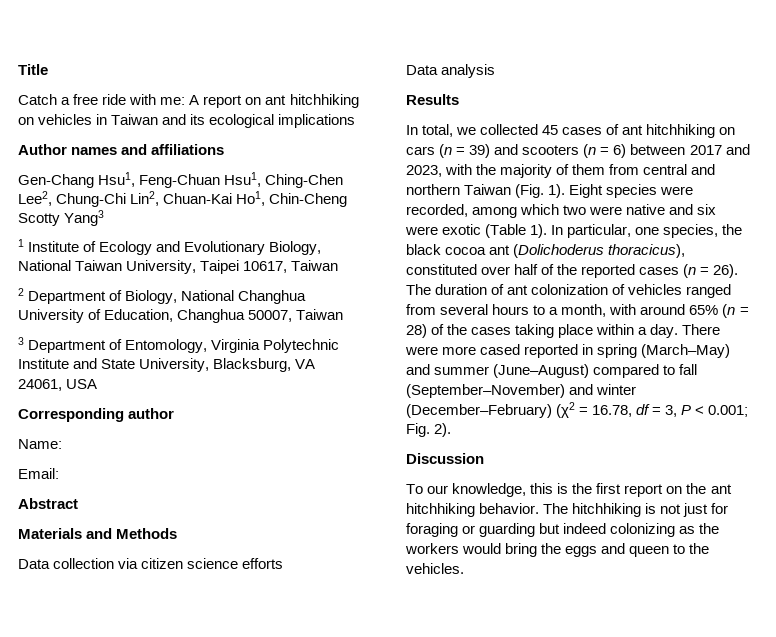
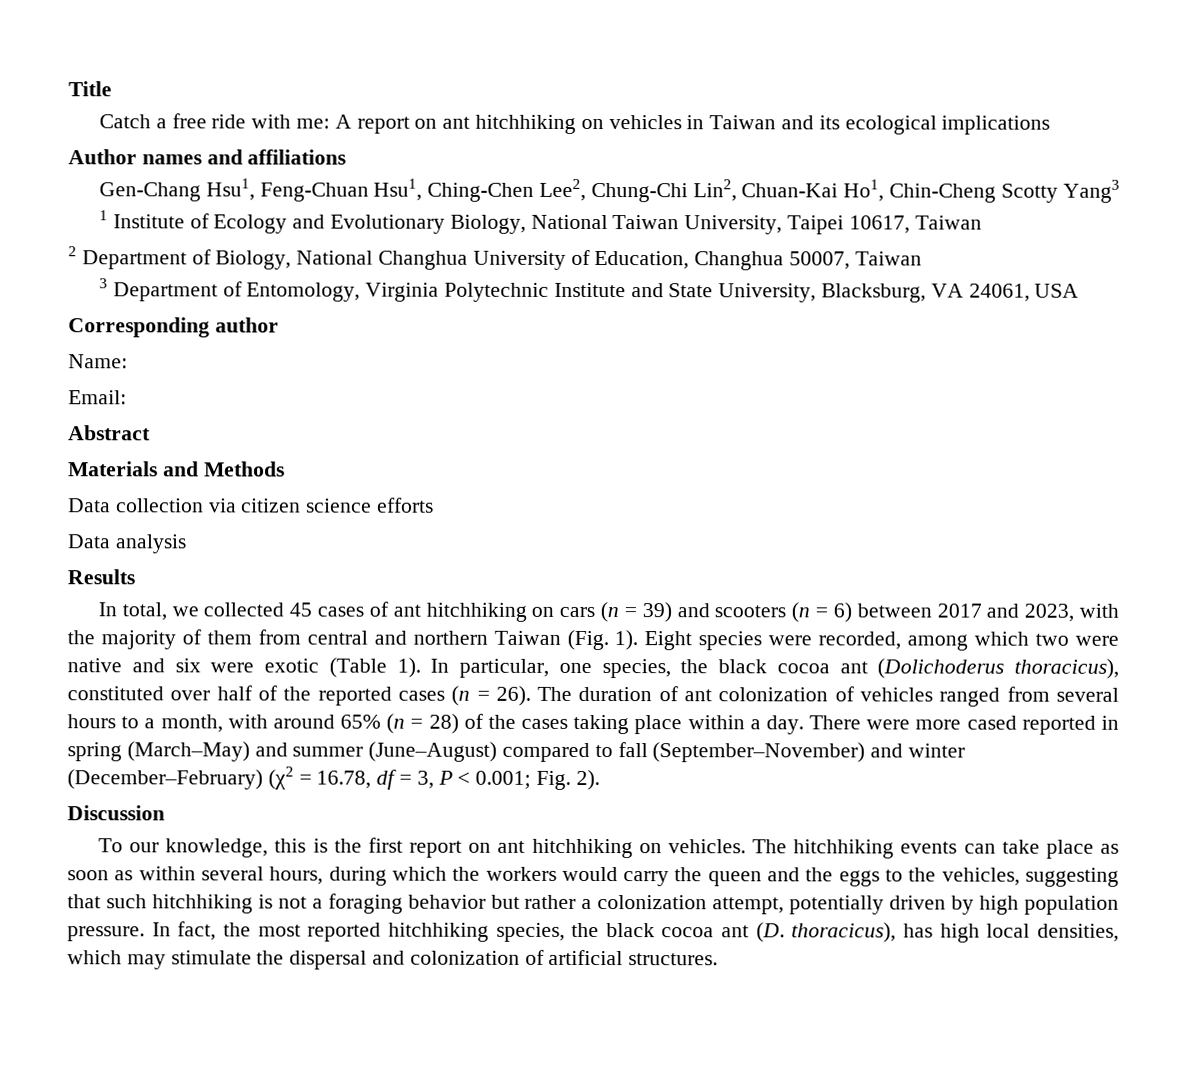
[686,483,732,494] [406,503,729,517] [406,523,720,537] [405,543,710,557] [406,563,464,574] the ant hitchhiking behavior. The hitchhiking is not just for foraging or guarding but indeed colonizing as the workers would bring the eggs and queen to the vehicles. -> [497,838,1120,859] [67,866,1119,887] [67,893,1120,915] [67,921,1119,943] [67,949,719,970] ant hitchhiking on vehicles. The hitchhiking events can take place as soon as within several hours, during which the workers would carry the queen and the eggs to the vehicles, suggesting that such hitchhiking is not a foraging behavior but rather a colonization attempt, potentially driven by high population pressure. In fact, the most reported hitchhiking species, the black cocoa ant (D. thoracicus), has high local densities, which may stimulate the dispersal and colonization of artificial structures.

